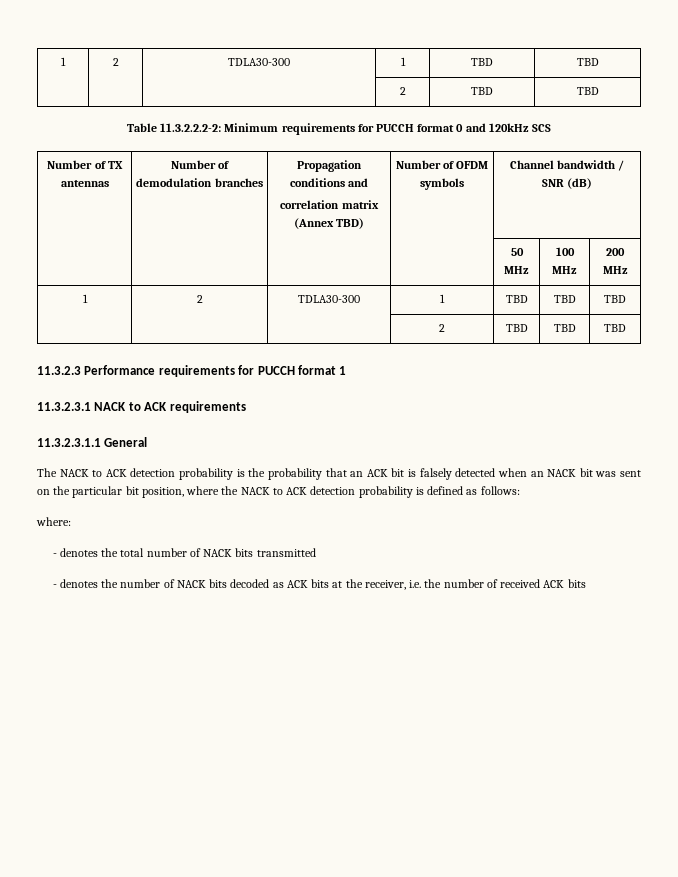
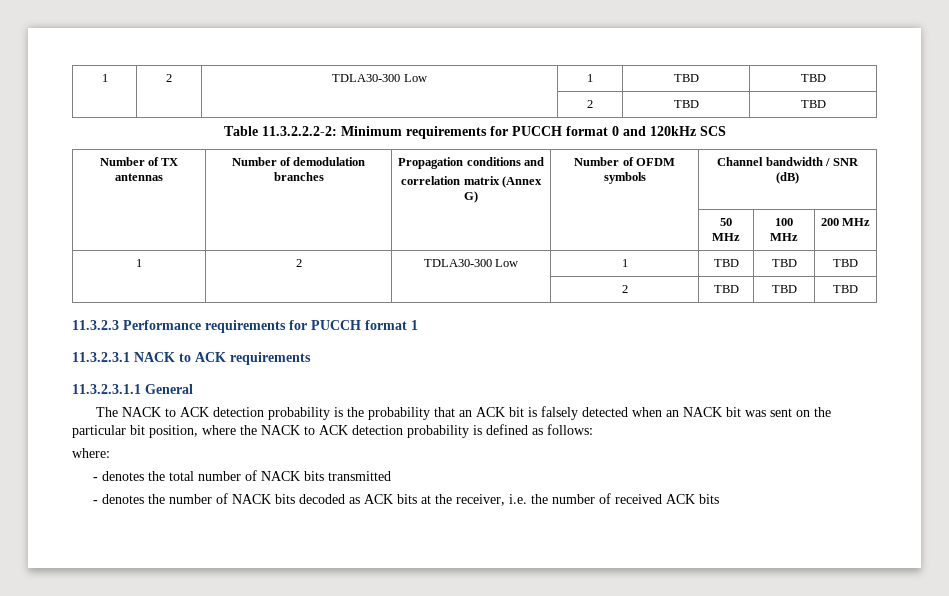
[61,57,66,66] [112,58,119,66] [228,58,290,66] 1 | 2 | TDLA30-300 -> [101,74,108,82] [166,74,172,82] [332,74,427,82] 1 | 2 | TDLA30-300 Low
[336,218,365,229] TBD) -> [464,191,478,203] G)
(360, 299) none -> [495,259,519,267] Low

